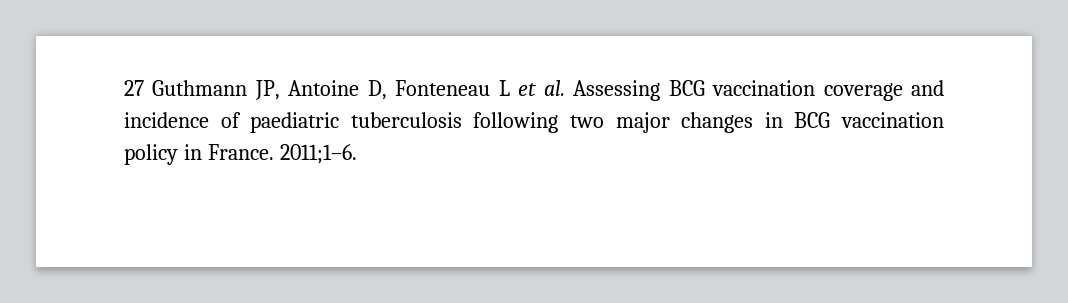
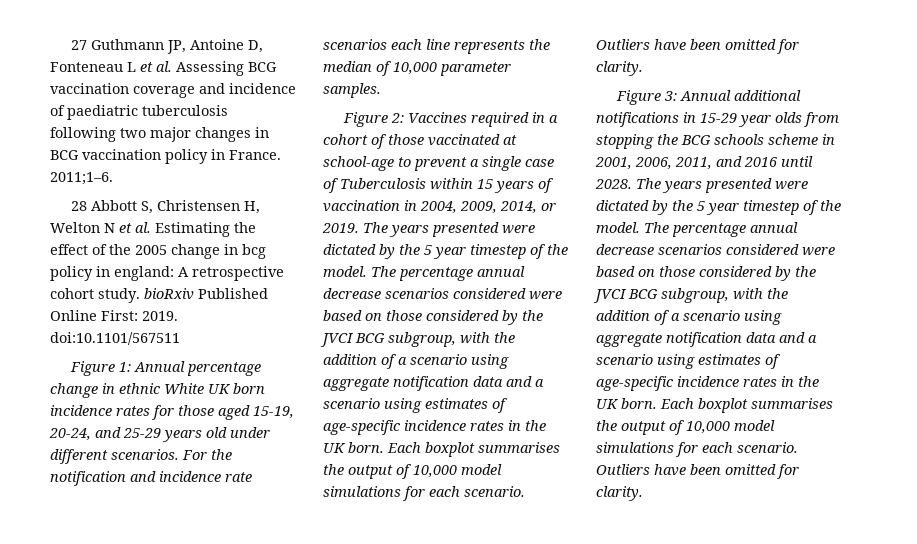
(357, 154) none -> [70,200,260,214] [50,222,256,237] [50,244,266,259] [50,266,284,281] [50,288,268,303] [50,310,178,321] [50,332,180,345] [69,361,261,376] [50,383,265,398] [50,405,294,420] [49,427,270,442] [50,449,232,464] [50,471,252,486] [323,39,550,54] [323,61,511,76] [323,83,381,98] [342,112,558,127] [323,134,517,149] [323,156,554,171] [323,178,554,193] [323,200,556,213] [322,222,535,237] [323,244,568,259] [323,266,525,281] [323,288,562,300] [323,310,543,325] [320,332,515,347] [323,354,509,369] [323,376,544,391] [323,398,508,413] [323,420,546,435] [323,442,560,457] [323,464,502,479] [323,486,525,501] [596,39,799,54] [596,61,643,76] [615,90,801,105] [596,112,839,127] [596,134,835,149] [595,156,813,169] [595,178,808,193] [596,200,841,215] [596,222,798,237] [596,244,835,256] [596,266,816,281] [593,288,788,303] [596,310,782,325] [596,332,817,347] [596,354,781,369] [596,376,819,391] [596,398,833,413] [596,420,775,435] [596,442,798,457] [596,464,799,479] [596,486,643,501] // 28 Abbott S, Christensen H, Welton N et al. Estimating the effect of the 2005 change in bcg policy in england: A retrospective cohort study. bioRxiv Published Online First: 2019. doi:10.1101/567511 // Figure 1: Annual percentage change in ethnic White UK born incidence rates for those aged 15-19, 20-24, and 25-29 years old under different scenarios. For the notification and incidence rate scenarios each line represents the median of 10,000 parameter samples. // Figure 2: Vaccines required in a cohort of those vaccinated at school-age to prevent a single case of Tuberculosis within 15 years of vaccination in 2004, 2009, 2014, or 2019. The years presented were dictated by the 5 year timestep of the model. The percentage annual decrease scenarios considered were based on those considered by the JVCI BCG subgroup, with the addition of a scenario using aggregate notification data and a scenario using estimates of age-specific incidence rates in the UK born. Each boxplot summarises the output of 10,000 model simulations for each scenario. Outliers have been omitted for clarity. // Figure 3: Annual additional notifications in 15-29 year olds from stopping the BCG schools scheme in 2001, 2006, 2011, and 2016 until 2028. The years presented were dictated by the 5 year timestep of the model. The percentage annual decrease scenarios considered were based on those considered by the JVCI BCG subgroup, with the addition of a scenario using aggregate notification data and a scenario using estimates of age-specific incidence rates in the UK born. Each boxplot summarises the output of 10,000 model simulations for each scenario. Outliers have been omitted for clarity.

